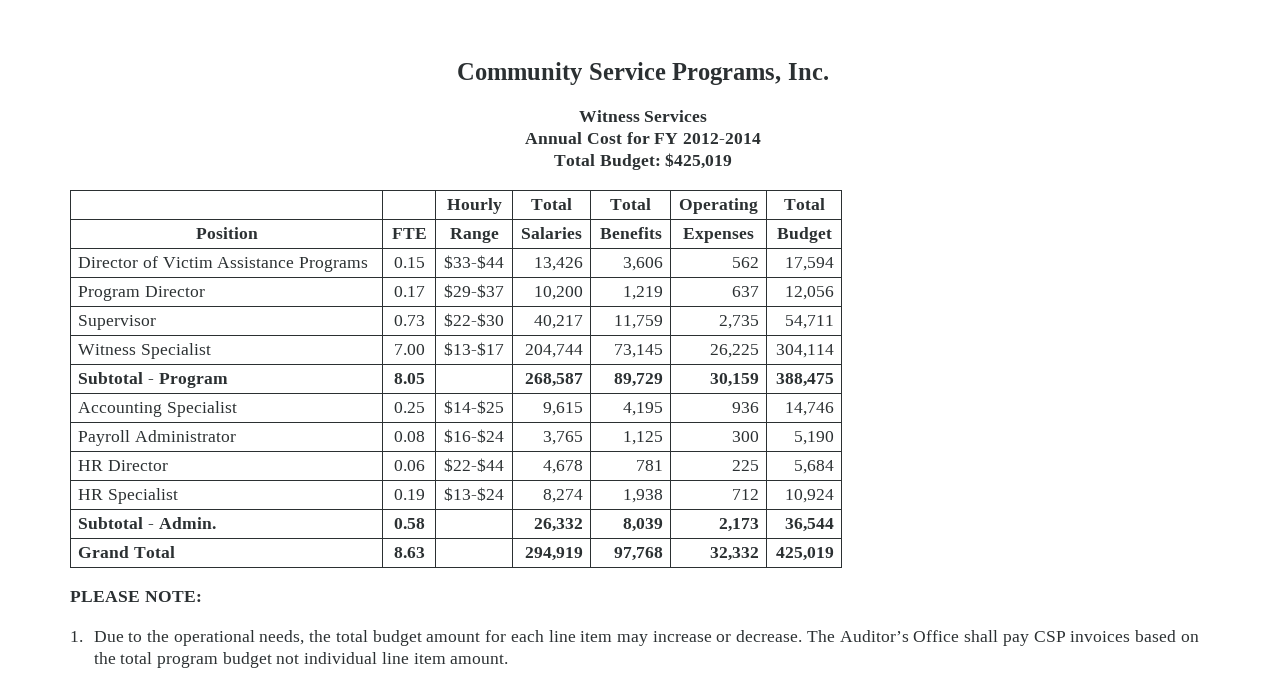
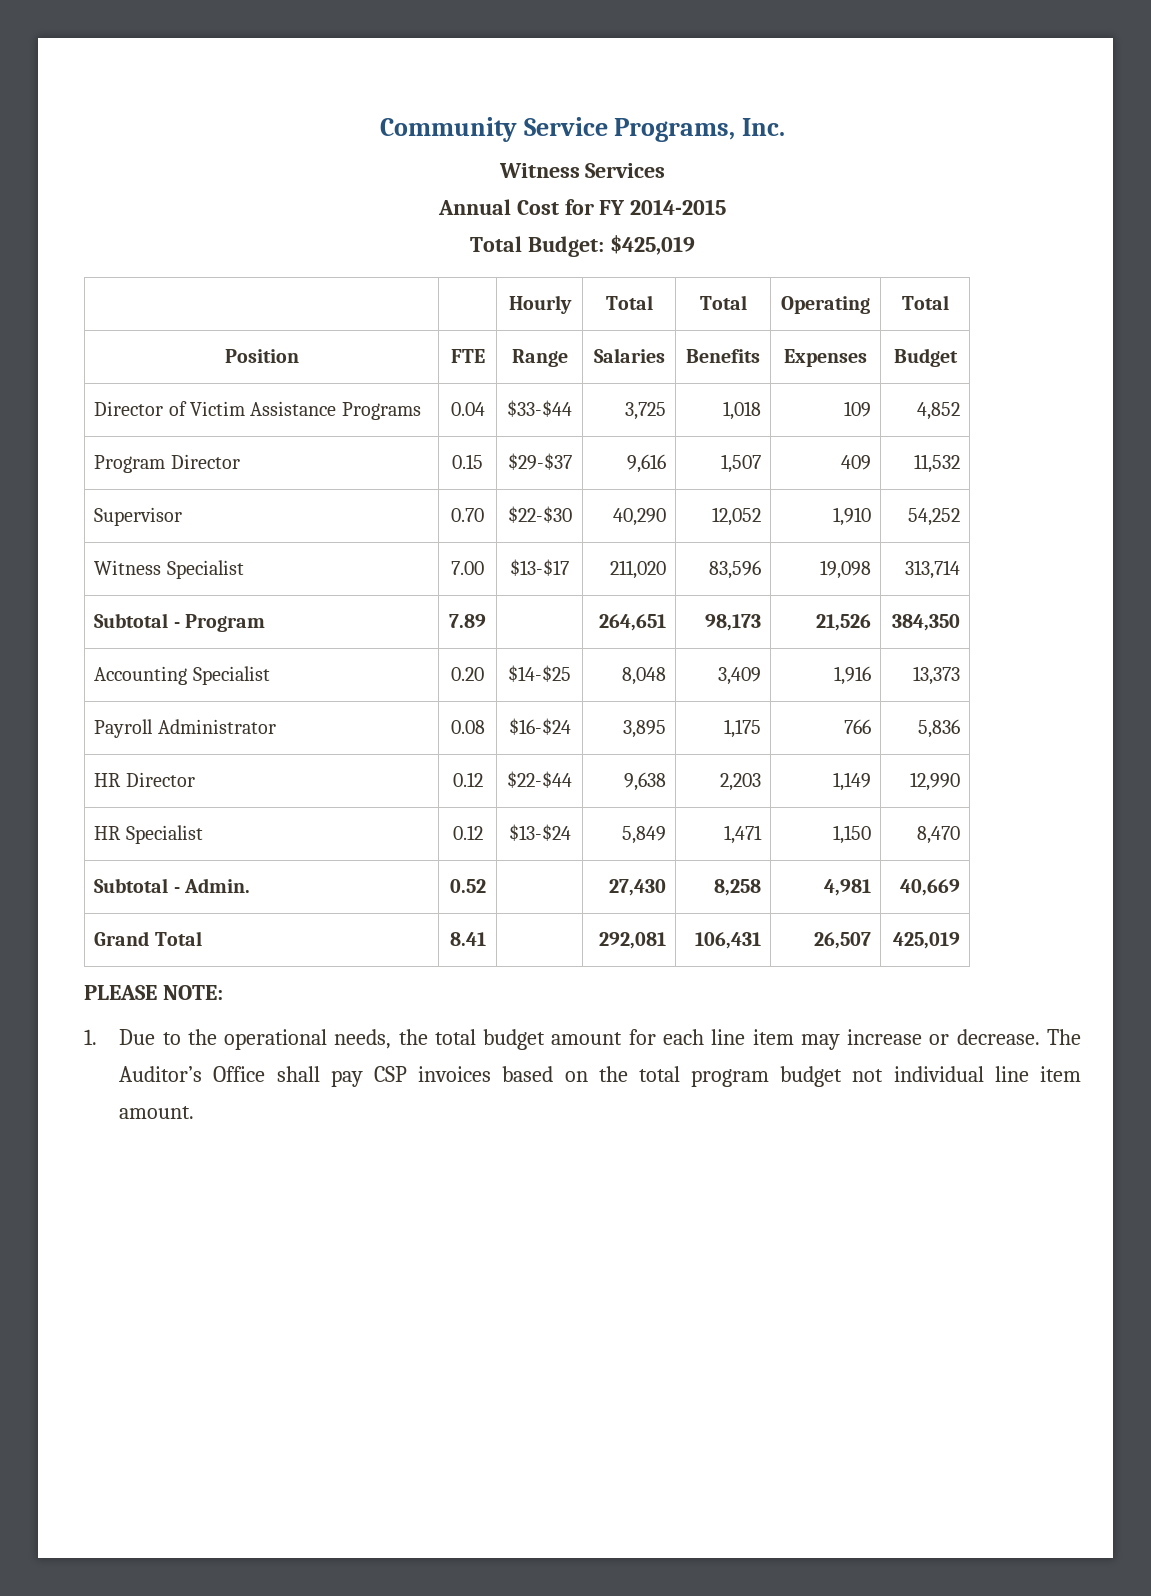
[682,133,761,144] 2012-2014 -> [630,199,727,215] 2014-2015
[393,257,425,268] 0.15 -> [450,402,485,416] 0.04
[533,257,583,271] [622,257,663,271] [731,257,759,268] [784,257,834,271] 13,426 | 3,606 | 562 | 17,594 -> [624,402,666,420] [722,401,761,420] [843,401,871,417] [916,402,960,420] 3,725 | 1,018 | 109 | 4,852
[393,286,425,297] 0.17 -> [452,454,483,469] 0.15
[533,286,583,300] [622,286,663,300] [731,286,759,297] [784,286,834,300] 10,200 | 1,219 | 637 | 12,056 -> [626,454,666,473] [720,454,761,473] [840,455,871,470] [913,454,960,473] 9,616 | 1,507 | 409 | 11,532
[393,315,425,326] 0.73 -> [451,508,484,522] 0.70
[533,315,583,329] [613,315,663,329] [718,315,759,329] [784,315,834,329] 40,217 | 11,759 | 2,735 | 54,711 -> [612,508,666,526] [711,507,761,526] [832,507,871,526] [907,508,960,526] 40,290 | 12,052 | 1,910 | 54,252
[524,344,583,358] [613,344,663,358] [709,344,759,358] [775,344,834,358] 204,744 | 73,145 | 26,225 | 304,114 -> [609,560,666,579] [708,560,761,579] [819,560,871,579] [904,560,960,579] 211,020 | 83,596 | 19,098 | 313,714
[393,373,425,384] [524,373,583,387] [613,373,663,387] [709,373,759,387] [775,373,834,387] 8.05 | | 268,587 | 89,729 | 30,159 | 388,475 -> [449,614,486,628] [598,614,666,631] [704,614,761,631] [815,614,871,631] [891,614,960,631] 7.89 | | 264,651 | 98,173 | 21,526 | 384,350
[393,402,425,413] 0.25 -> [451,667,484,681] 0.20
[542,402,583,416] [622,402,663,416] [731,402,759,413] [784,402,834,416] 9,615 | 4,195 | 936 | 14,746 -> [621,667,666,685] [717,667,761,685] [833,666,871,685] [912,666,960,685] 8,048 | 3,409 | 1,916 | 13,373
[542,431,583,445] [622,431,663,445] [731,431,759,442] [793,431,834,445] 3,765 | 1,125 | 300 | 5,190 -> [622,720,666,738] [723,719,761,738] [843,719,871,734] [917,719,960,738] 3,895 | 1,175 | 766 | 5,836
[393,460,425,471] 0.06 -> [452,772,483,787] 0.12
[542,460,583,474] [635,460,663,471] [731,460,759,471] [793,460,834,474] 4,678 | 781 | 225 | 5,684 -> [623,772,666,791] [719,773,761,791] [832,772,871,791] [909,772,960,791] 9,638 | 2,203 | 1,149 | 12,990
[393,489,425,500] 0.19 -> [452,825,483,840] 0.12
[542,489,583,503] [622,489,663,503] [731,489,759,500] [784,489,834,503] 8,274 | 1,938 | 712 | 10,924 -> [621,826,666,844] [723,825,762,844] [832,825,871,844] [916,826,960,844] 5,849 | 1,471 | 1,150 | 8,470
[393,518,425,529] [533,518,583,532] [622,518,663,532] [718,518,759,532] [784,518,834,532] [78,546,175,558] [393,547,425,558] [524,547,583,561] [613,547,663,561] [709,547,759,561] 0.58 | | 26,332 | 8,039 | 2,173 | 36,544 // Grand Total | 8.63 | | 294,919 | 97,768 | 32,332 -> [449,879,486,893] [608,879,666,896] [713,879,761,896] [823,879,871,896] [899,879,960,896] [94,931,202,946] [449,932,486,946] [598,932,666,949] [694,932,761,949] [813,932,871,949] 0.52 | | 27,430 | 8,258 | 4,981 | 40,669 // Grand Total | 8.41 | | 292,081 | 106,431 | 26,507

